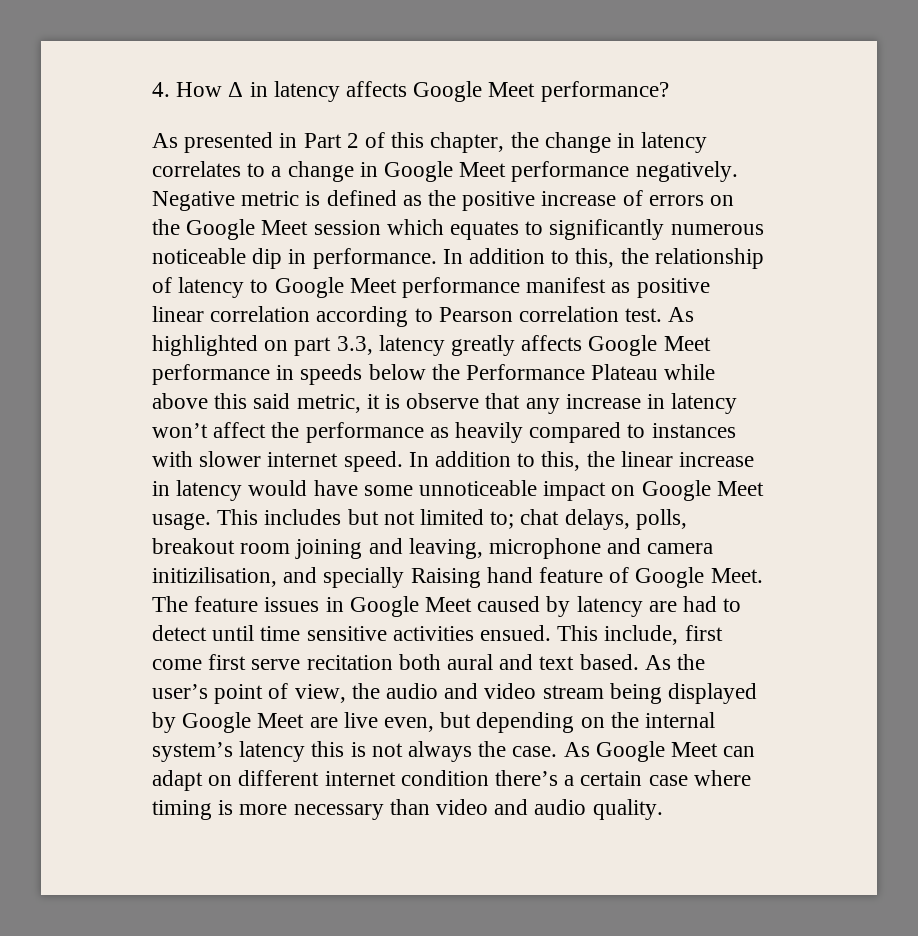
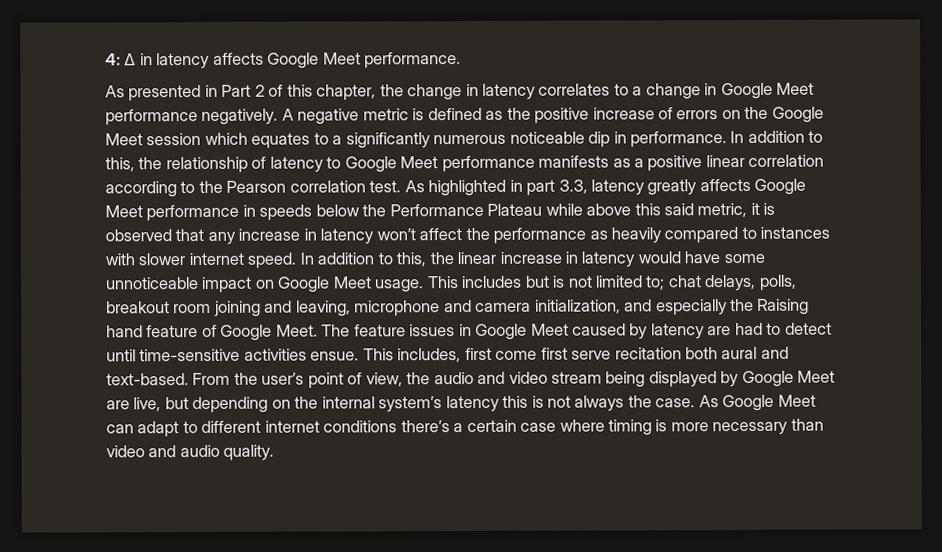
[152,82,223,97] 4. How -> [105,53,121,66] 4:
[540,81,669,102] performance? -> [364,52,462,69] performance.
[152,191,235,211] Negative -> [281,108,360,125] A negative
(544, 228) none -> [332,135,343,145] a
[526,277,631,293] manifest as -> [538,155,645,168] manifests as a
(433, 315) none -> [198,180,223,193] the
[264,340,289,351] on -> [509,179,523,192] in
[406,393,480,409] observe -> [105,229,172,242] observed
(379, 517) none -> [552,275,566,288] is
[152,567,405,588] initizilisation, and specially -> [534,298,755,316] initialization, and especially the
[260,625,679,645] time sensitive activities ensued. This include, -> [139,348,462,363] time-sensitive activities ensue. This includes,
[539,654,671,670] text based. As -> [106,372,231,386] text-based. From
[343,712,435,732] live even, -> [133,397,162,412] live,
[208,775,233,786] on -> [182,421,198,434] to
[400,770,489,786] condition -> [323,420,398,433] conditions

